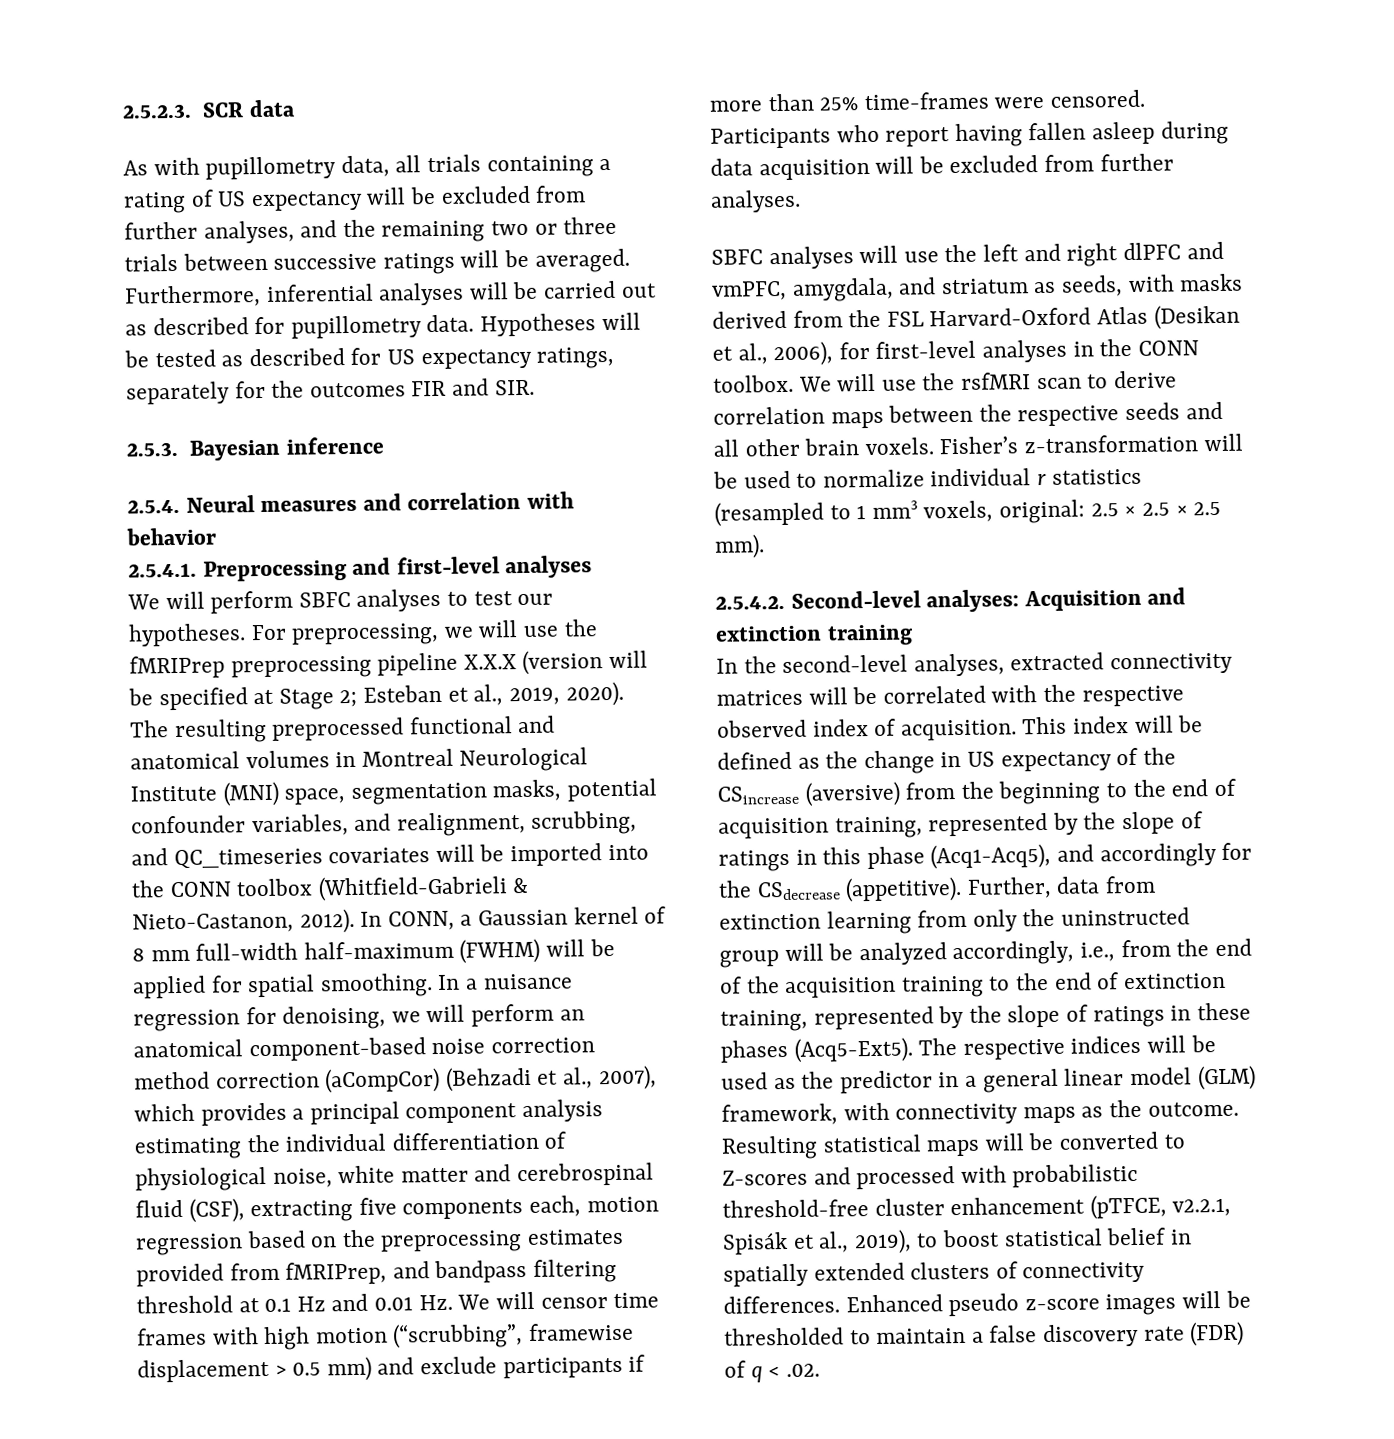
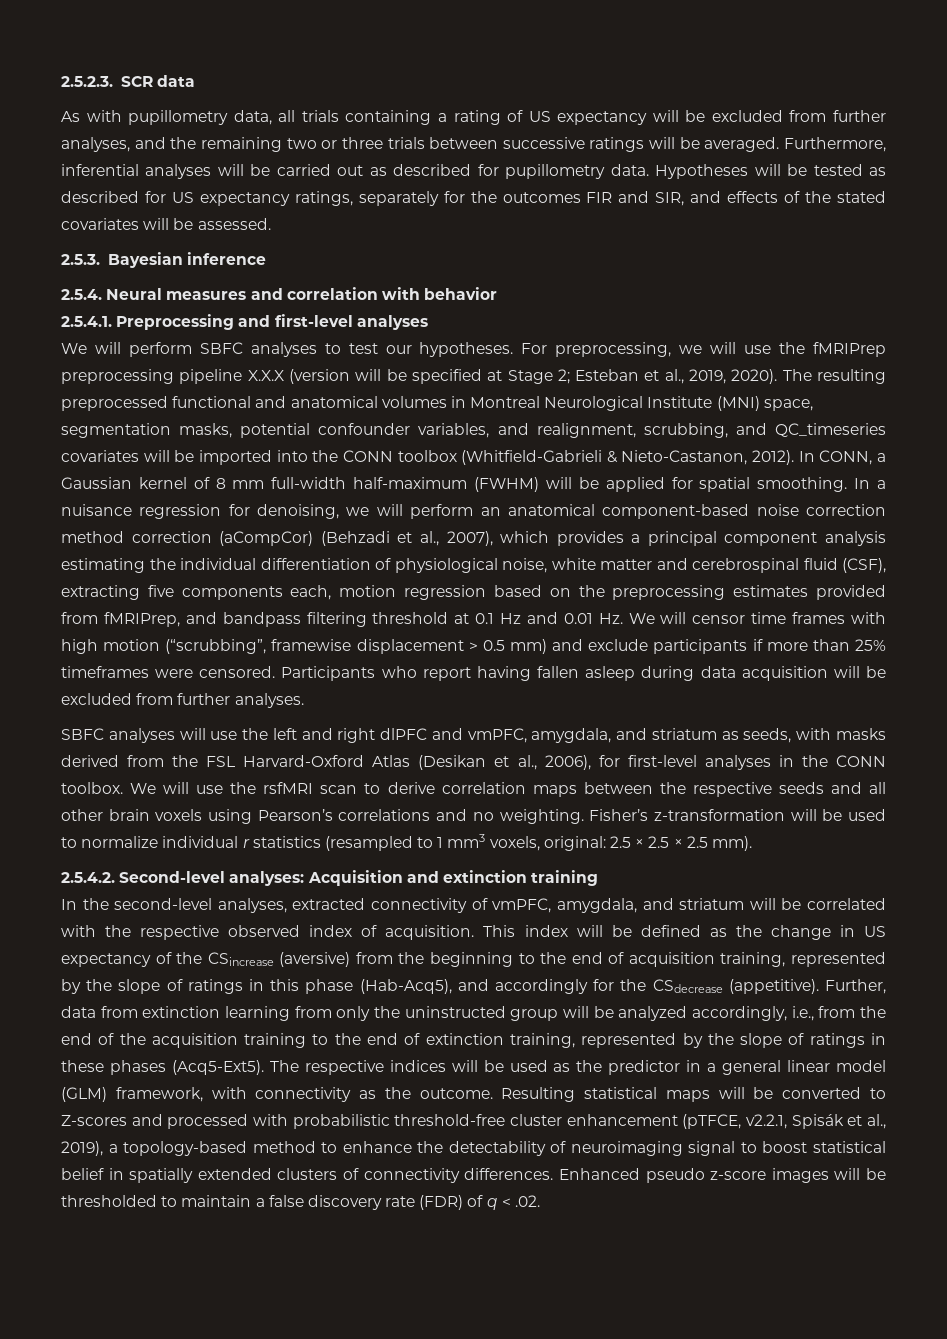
[494,379,535,396] SIR. -> [655,191,886,206] [61,218,271,230] SIR, and effects of the stated covariates will be assessed.
[863,91,989,111] time-frames -> [61,666,149,678] timeframes
[864,437,934,456] voxels. -> [155,809,584,824] voxels using Pearson’s correlations and no weighting.
[716,689,803,706] matrices -> [471,898,745,913] of vmPFC, amygdala, and striatum
[930,843,1052,870] (Acq1-Acq5), -> [359,979,452,994] (Hab-Acq5),
[1022,1106,1076,1124] maps -> (352, 1094) none
(912, 1242) none -> [108,1141,736,1156] a topology-based method to enhance the detectability of neuroimaging signal

